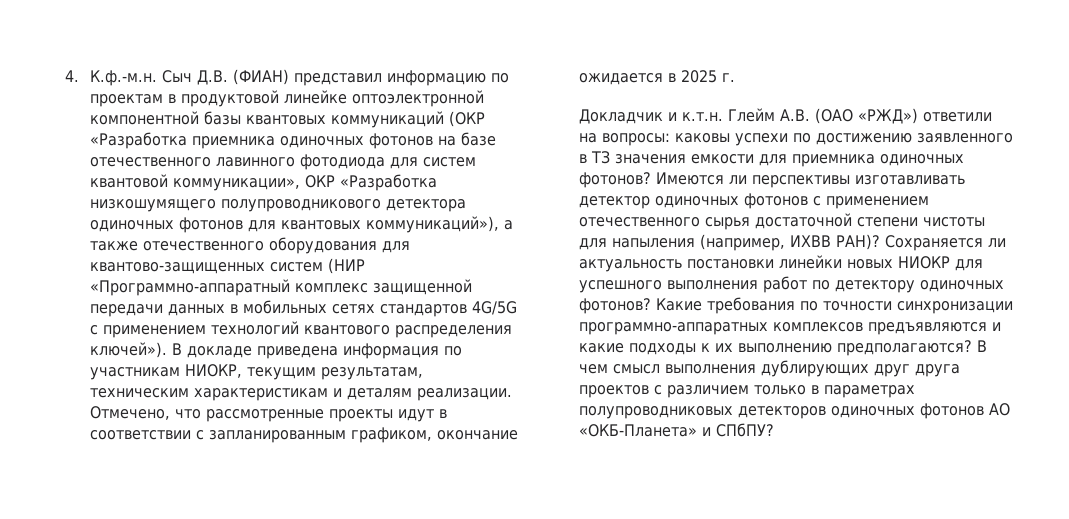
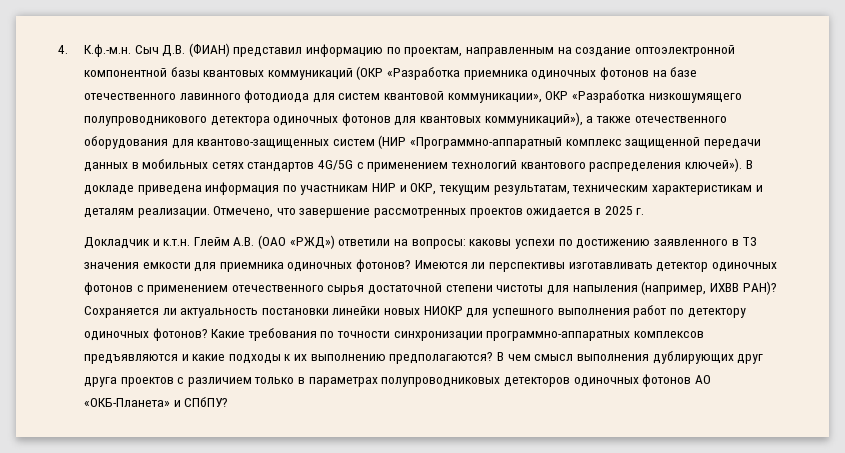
[89,90,347,107] проектам в продуктовой линейке -> [404,47,632,57] проектам, направленным на создание
[184,364,242,378] НИОКР, -> [372,183,437,195] НИР и ОКР,
[205,409,447,422] [89,427,518,443] рассмотренные проекты идут в соответствии с запланированным графиком, окончание -> [299,208,523,218] завершение рассмотренных проектов

